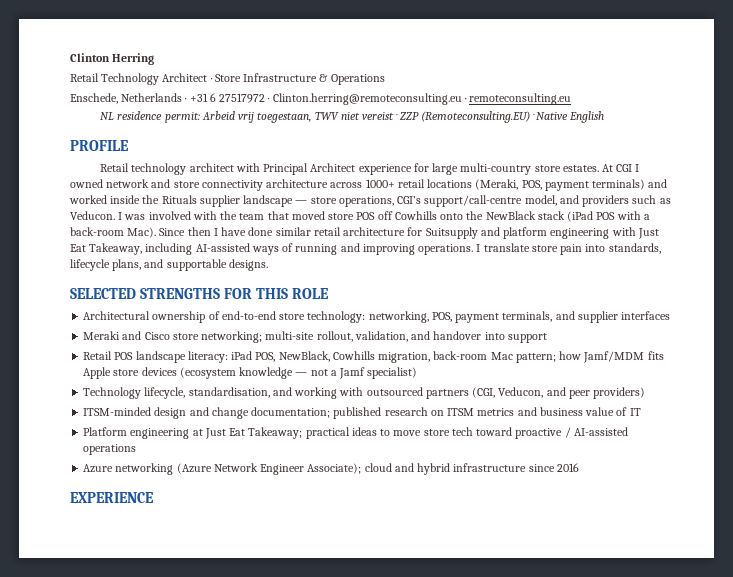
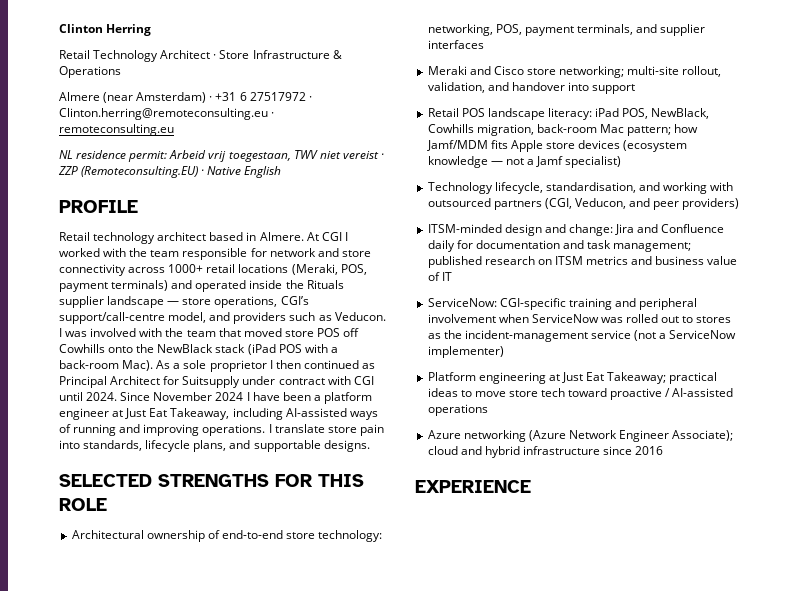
[70,93,183,104] Enschede, Netherlands -> [59,92,207,103] Almere (near Amsterdam)
[235,163,640,175] [70,179,103,188] with Principal Architect experience for large multi-country store estates. At CGI I owned -> [209,232,348,241] [59,248,267,260] based in Almere. At CGI I worked with the team responsible for
[266,179,329,188] architecture -> (126, 270) none
[69,195,107,204] worked -> [195,280,247,292] operated
[159,227,636,239] Since then I have done similar retail architecture for Suitsupply and platform engineering with -> [156,360,375,372] [59,376,374,388] [59,392,372,404] [59,408,124,420] As a sole proprietor I then continued as Principal Architect for Suitsupply under contract with CGI until 2024. Since November 2024 I have been a platform engineer at
[211,407,331,419] change documentation; -> [568,224,725,236] [427,240,692,252] change: Jira and Confluence daily for documentation and task management;
(641, 412) none -> [427,298,698,310] [427,314,732,323] [427,330,737,342] [427,346,504,358] // ServiceNow: CGI-specific training and peripheral involvement when ServiceNow was rolled out to stores as the incident-management service (not a ServiceNow implementer)

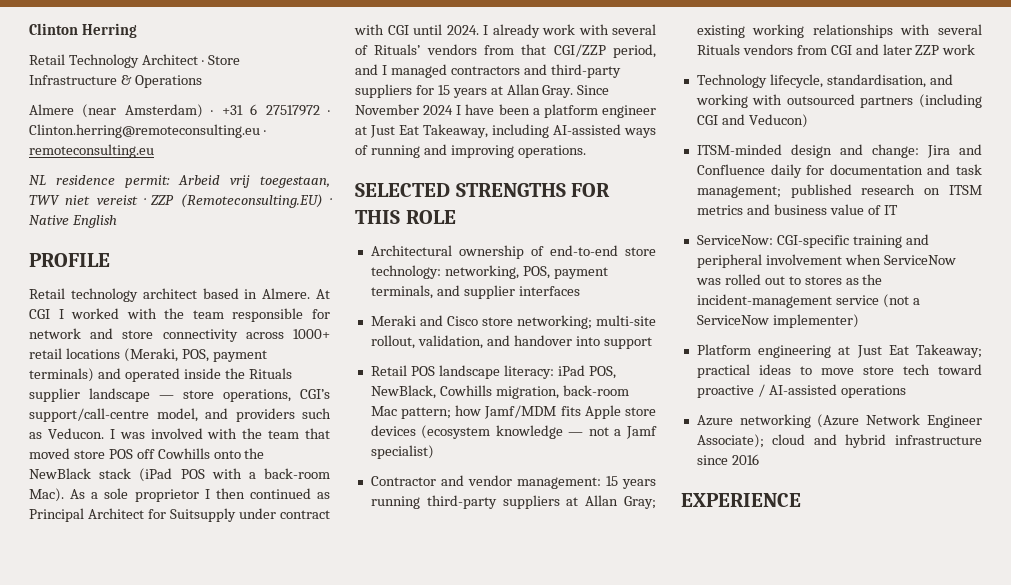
(118, 396) none -> [483,24,656,38] [355,44,656,58] [355,64,621,78] [355,84,574,98] I already work with several of Rituals’ vendors from that CGI/ZZP period, and I managed contractors and third-party suppliers for 15 years at Allan Gray.
[268,424,384,436] [59,440,370,452] I translate store pain into standards, lifecycle plans, and supportable designs. -> (586, 151) none
(622, 162) none -> [370,475,656,489] [370,495,656,509] [696,24,982,38] [696,44,976,55] // Contractor and vendor management: 15 years running third-party suppliers at Allan Gray; existing working relationships with several Rituals vendors from CGI and later ZZP work
[544,198,740,210] (CGI, Veducon, and peer providers) -> [919,94,982,108] [696,114,808,128] (including CGI and Veducon)

